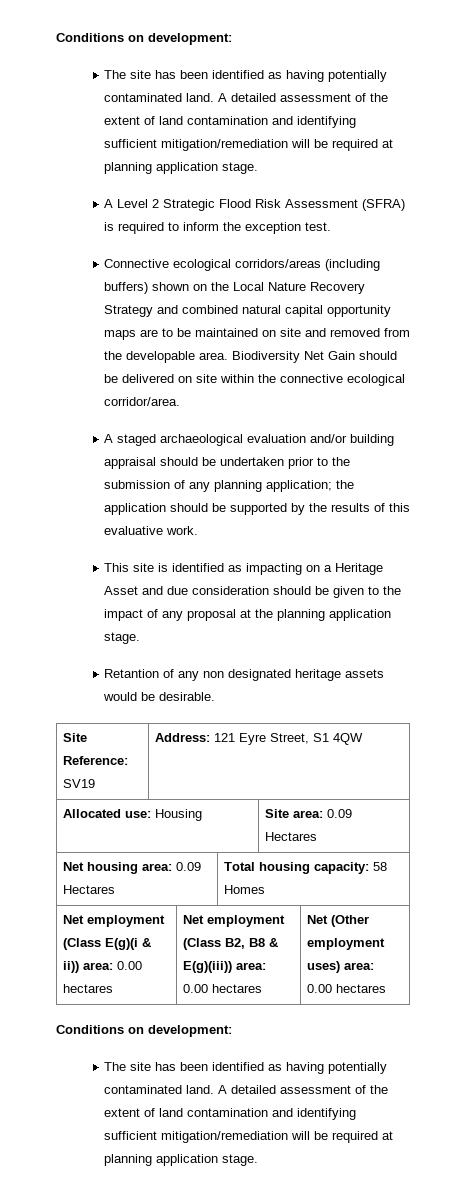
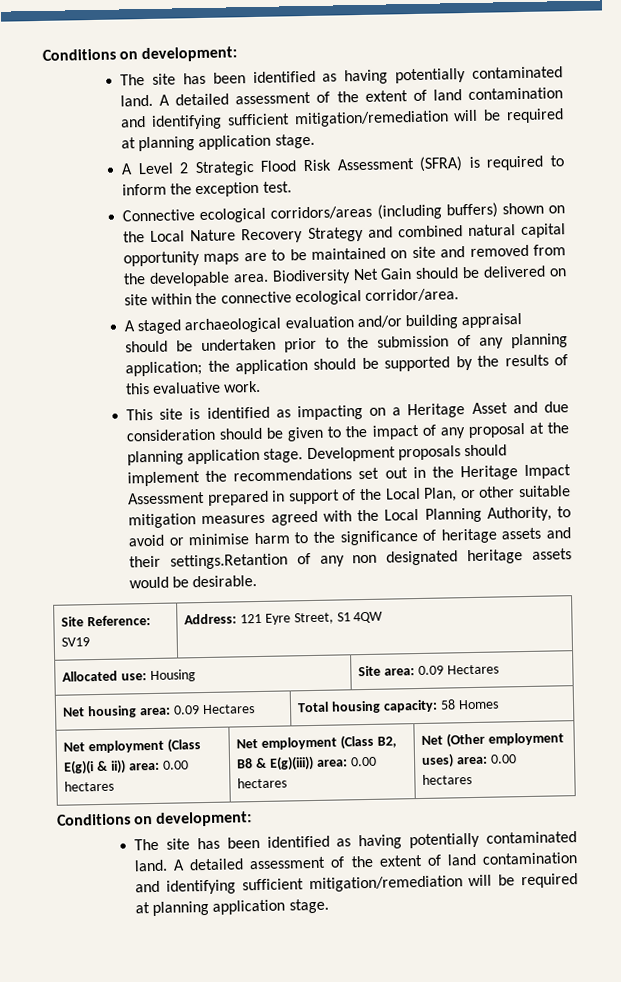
[104,669,160,678] // Retantion -> [306,444,507,463] [127,464,571,487] [128,485,571,506] [128,506,571,529] [128,527,571,547] [129,553,288,570] Development proposals should implement the recommendations set out in the Heritage Impact Assessment prepared in support of the Local Plan, or other suitable mitigation measures agreed with the Local Planning Authority, to avoid or minimise harm to the significance of heritage assets and their settings.Retantion

